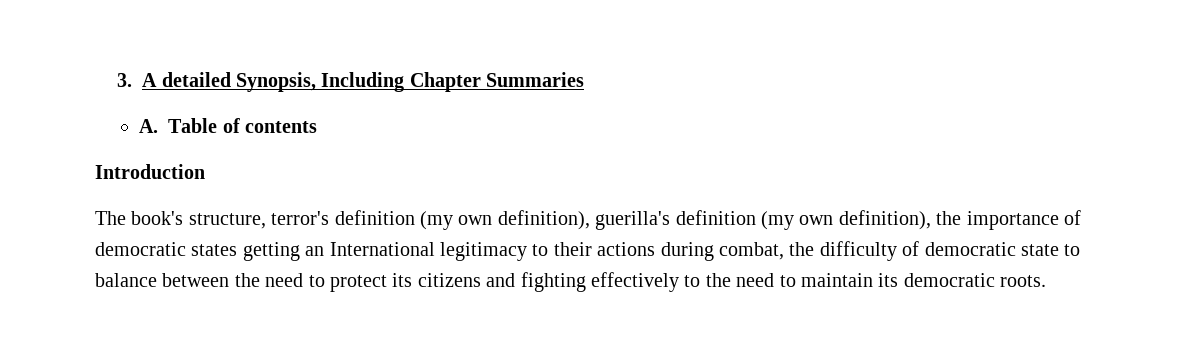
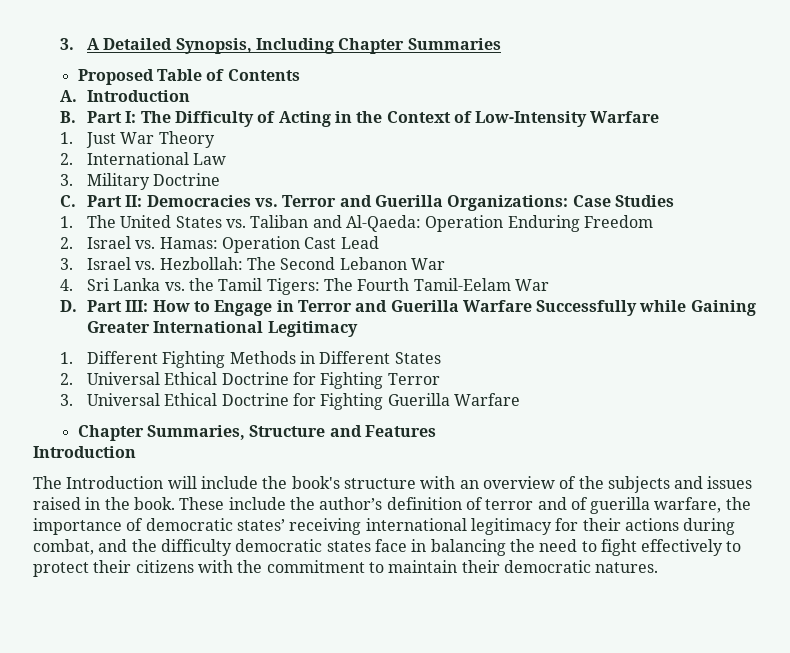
[161,72,231,87] detailed -> [103,38,173,50] Detailed
[139,119,159,133] A. -> [77,69,154,85] Proposed
[245,121,318,133] [95,164,205,179] [95,210,1081,230] [95,242,549,261] contents // Introduction // The book's structure, terror's definition (my own definition), guerilla's definition (my own definition), the importance of democratic states getting an International legitimacy to -> [227,69,300,81] [59,90,190,102] [59,111,660,127] [59,131,215,148] [59,152,227,165] [59,173,221,190] [59,195,674,211] [59,215,653,232] [59,236,379,253] [59,257,445,270] [59,278,549,295] [59,300,756,316] [86,321,358,337] [59,351,441,368] [59,372,440,389] [59,393,520,410] [77,425,436,441] [33,446,136,458] [33,476,753,493] [33,497,751,514] [33,518,579,535] Contents // A. Introduction // B. Part I: The Difficulty of Acting in the Context of Low-Intensity Warfare // 1. Just War Theory // 2. International Law // 3. Military Doctrine // C. Part II: Democracies vs. Terror and Guerilla Organizations: Case Studies // 1. The United States vs. Taliban and Al-Qaeda: Operation Enduring Freedom // 2. Israel vs. Hamas: Operation Cast Lead // 3. Israel vs. Hezbollah: The Second Lebanon War // 4. Sri Lanka vs. the Tamil Tigers: The Fourth Tamil-Eelam War // D. Part III: How to Engage in Terror and Guerilla Warfare Successfully while Gaining Greater International Legitimacy // 1. Different Fighting Methods in Different States // 2. Universal Ethical Doctrine for Fighting Terror // 3. Universal Ethical Doctrine for Fighting Guerilla Warfare // Chapter Summaries, Structure and Features // Introduction // The Introduction will include the book's structure with an overview of the subjects and issues raised in the book. These include the author’s definition of terror and of guerilla warfare, the importance of democratic states’ receiving international legitimacy for
(784, 251) none -> [98,539,128,552] and
[902,241,1081,256] [95,272,1047,292] of democratic state to balance between the need to protect its citizens and fighting effectively to the need to maintain its democratic roots. -> [235,539,742,556] [33,560,659,577] democratic states face in balancing the need to fight effectively to protect their citizens with the commitment to maintain their democratic natures.

